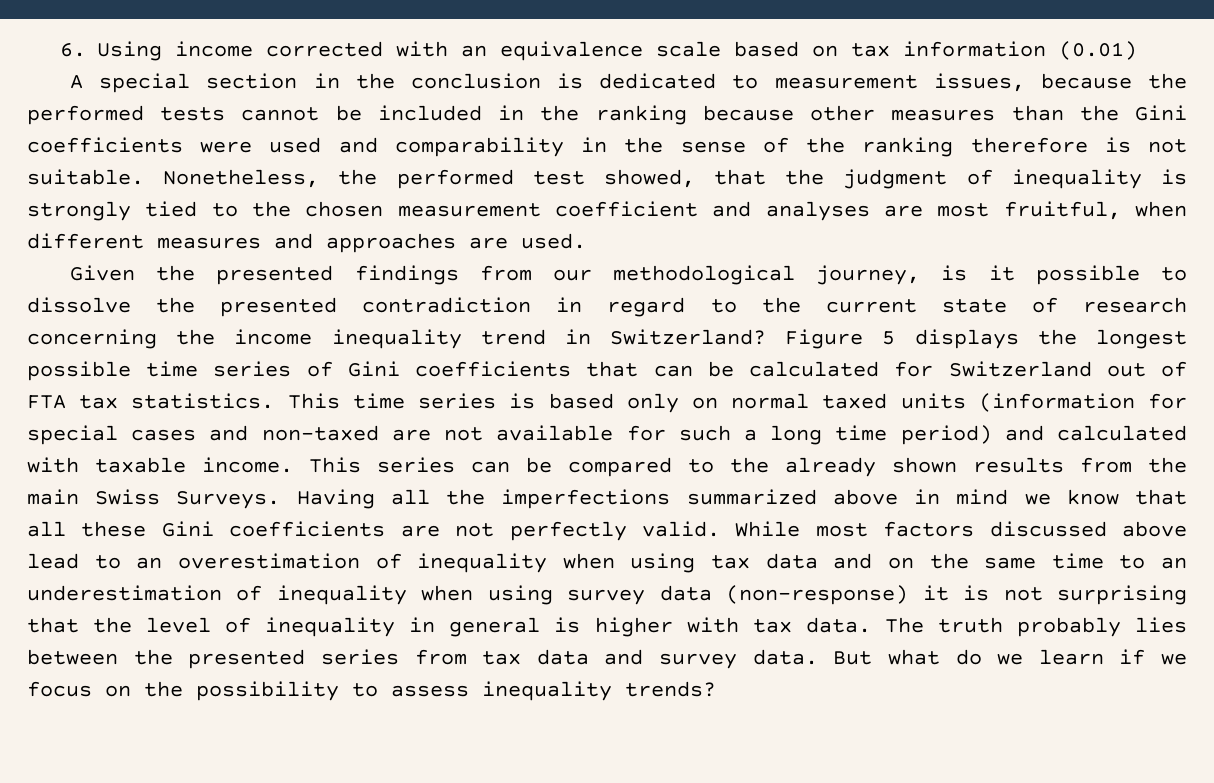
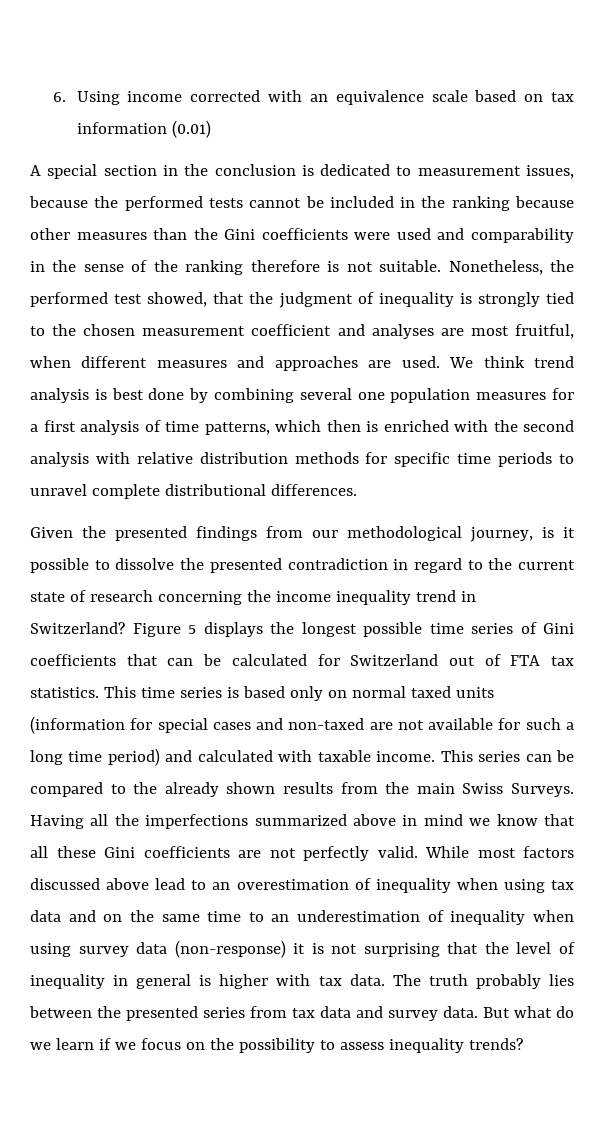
(586, 241) none -> [449,356,575,368] [30,388,574,403] [30,420,574,435] [30,452,574,467] [30,484,357,499] We think trend analysis is best done by combining several one population measures for a first analysis of time patterns, which then is enriched with the second analysis with relative distribution methods for specific time periods to unravel complete distributional differences.

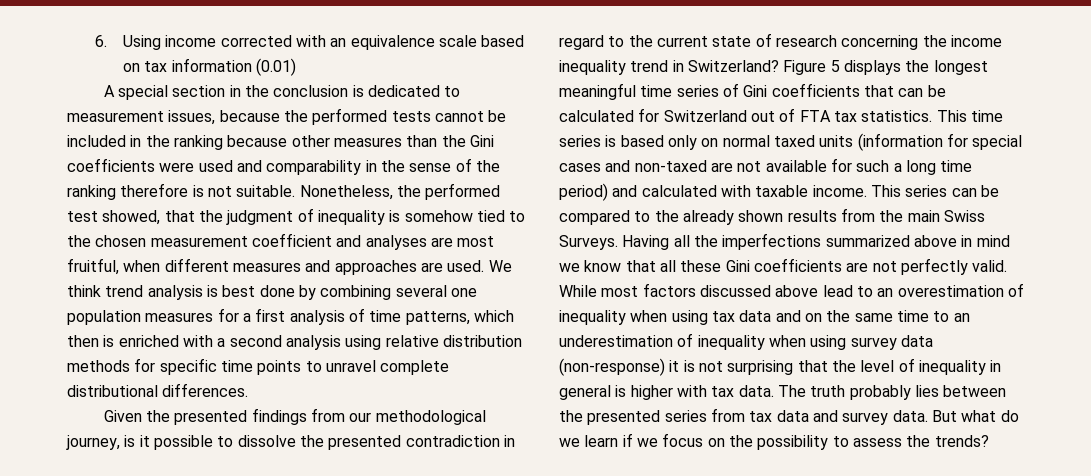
[477,292,540,307] strongly -> [404,210,473,222] somehow
[493,420,518,432] the -> [217,338,226,347] a
[95,452,130,464] with -> [345,335,382,350] using
[498,452,553,467] periods -> [257,360,302,375] points
[363,622,422,637] possible -> [559,83,636,100] meaningful
[388,1038,464,1053] inequality -> [906,435,931,447] the

